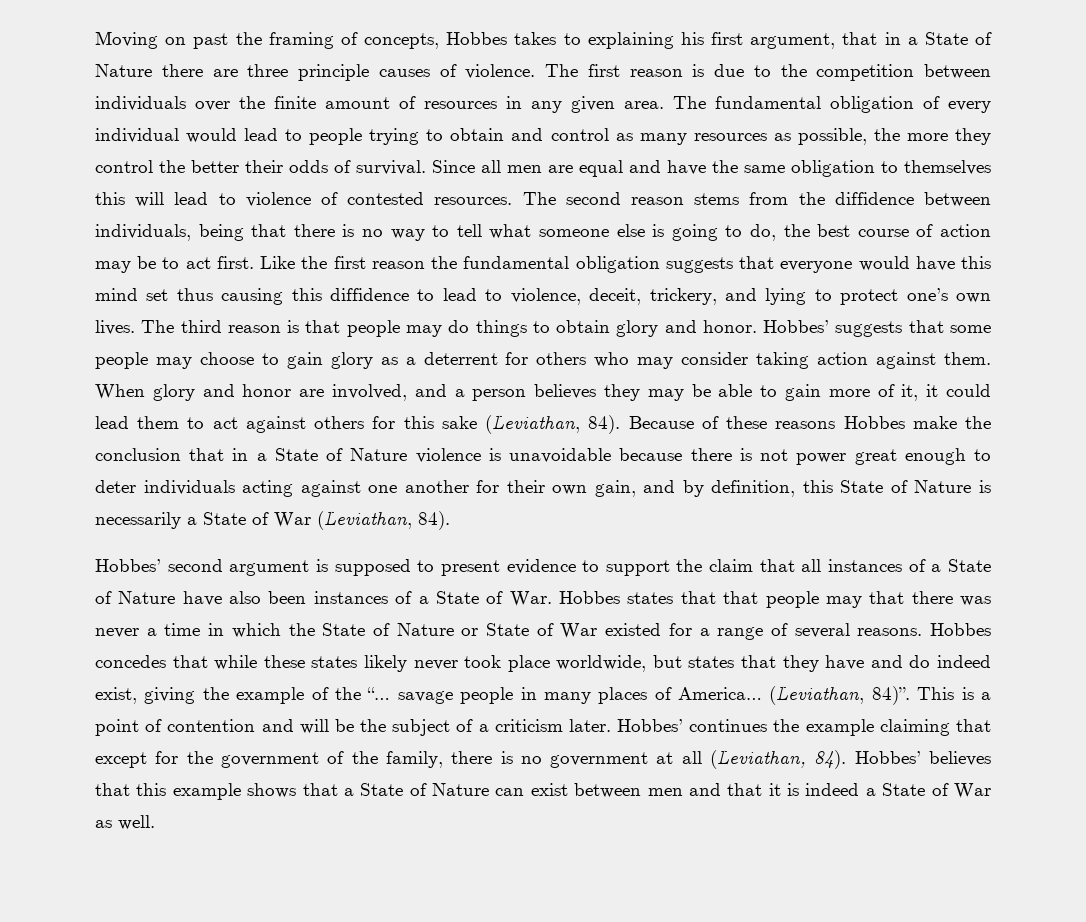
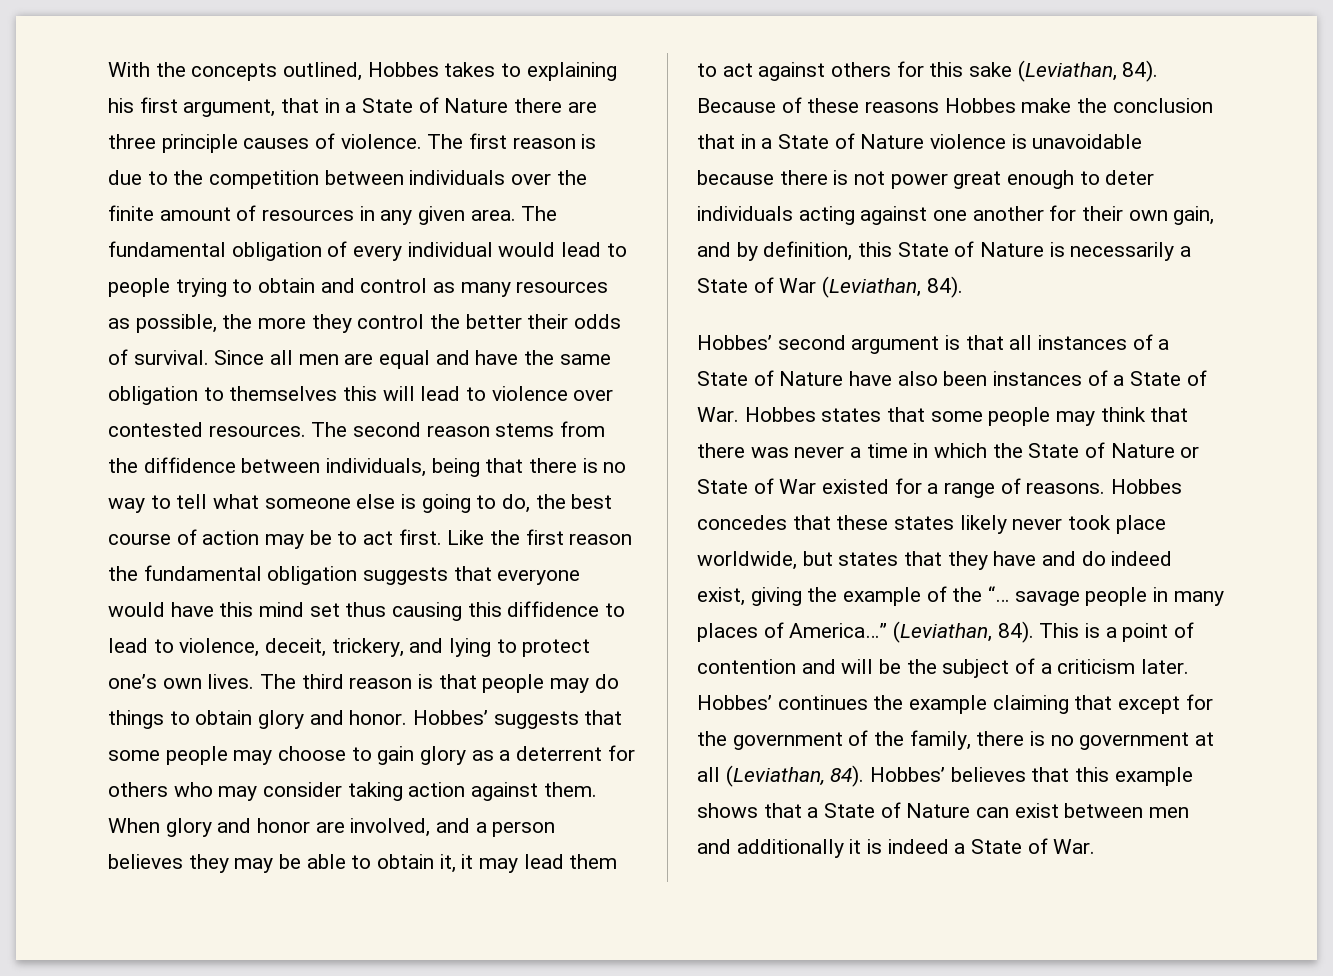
[95,31,439,49] Moving on past the framing of concepts, -> [108,62,363,81] With the concepts outlined,
[321,192,338,205] of -> [573,389,614,401] over
[784,384,895,401] gain more of -> [377,854,435,869] obtain
[945,384,991,397] could -> [479,858,519,873] may
[334,559,754,576] supposed to present evidence to support the claim -> (961, 342) none
[723,591,862,608] that people may -> [930,407,1146,426] some people may think
[794,623,850,638] several -> (1021, 486) none
[214,655,258,670] while -> (831, 522) none
[678,686,910,705] America… (Leviathan, 84)”. -> [789,621,1034,643] America…” (Leviathan, 84).
[727,783,763,796] that -> [736,839,844,858] additionally
[954,783,992,799] [95,815,155,830] War as well. -> [1053,839,1096,854] War.

